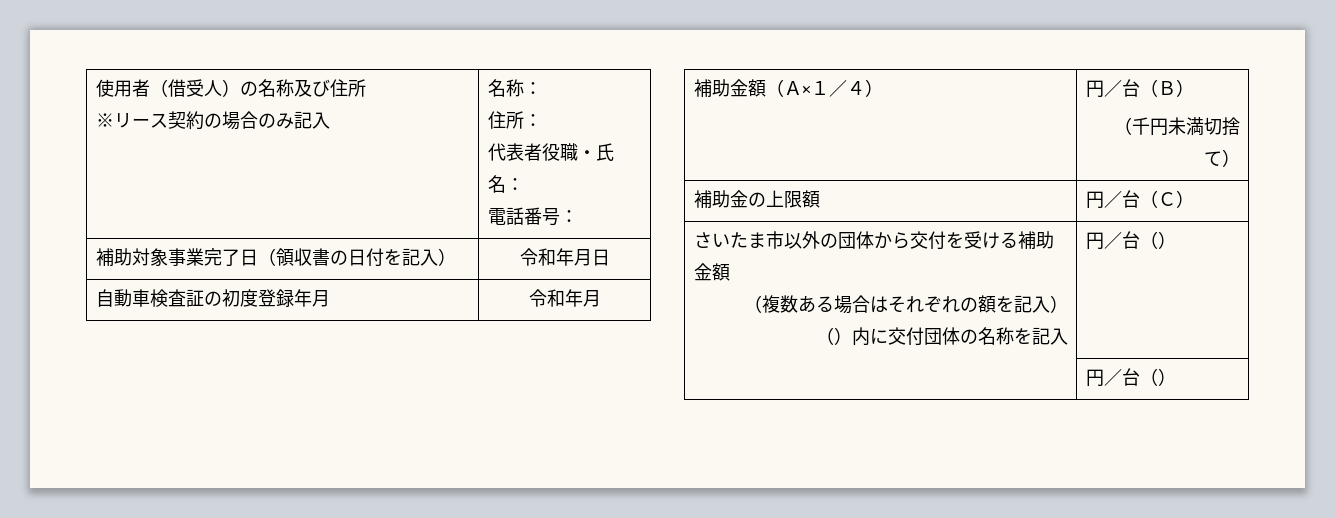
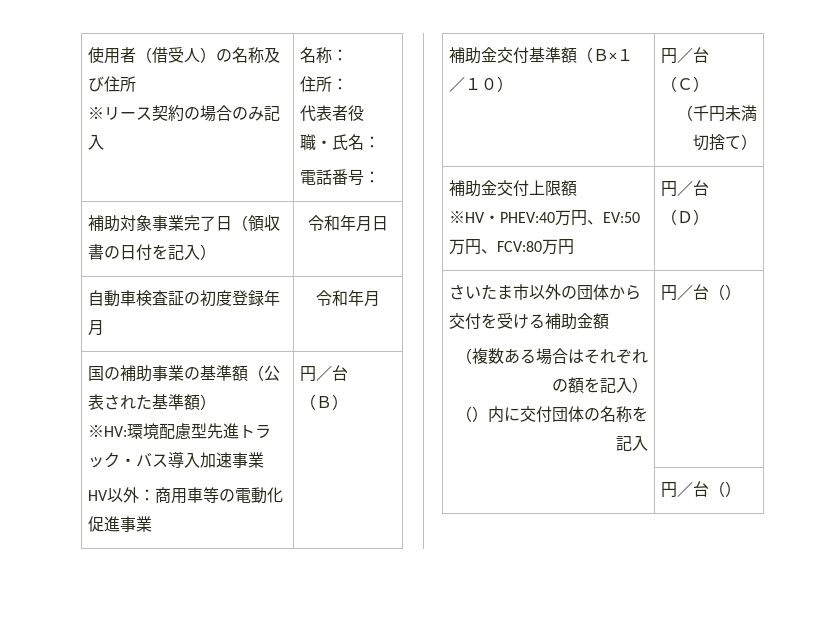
[693,79,802,97] 補助金額（Ａ -> [88,365,281,382] [88,394,217,410] [88,423,272,440] [88,451,265,468] [88,487,284,504] [88,516,153,532] [300,365,349,382] [300,394,349,410] [449,47,610,64] 国の補助事業の基準額（公表された基準額） // ※HV:環境配慮型先進トラック・バス導入加速事業 // HV以外：商用車等の電動化促進事業 | 円／台（Ｂ） // 補助金交付基準額（Ｂ
[846,81,865,95] ４ -> [465,78,498,90] １０
[1157,81,1176,95] Ｂ -> [677,78,694,90] Ｃ
[747,192,766,207] の -> [497,180,530,197] 交付
[1085,190,1176,209] | 円／台（Ｃ -> [449,210,641,226] [449,239,575,255] [661,180,710,197] [661,209,694,225] // ※HV・PHEV:40万円、EV:50万円、FCV:80万円 | 円／台（Ｄ

